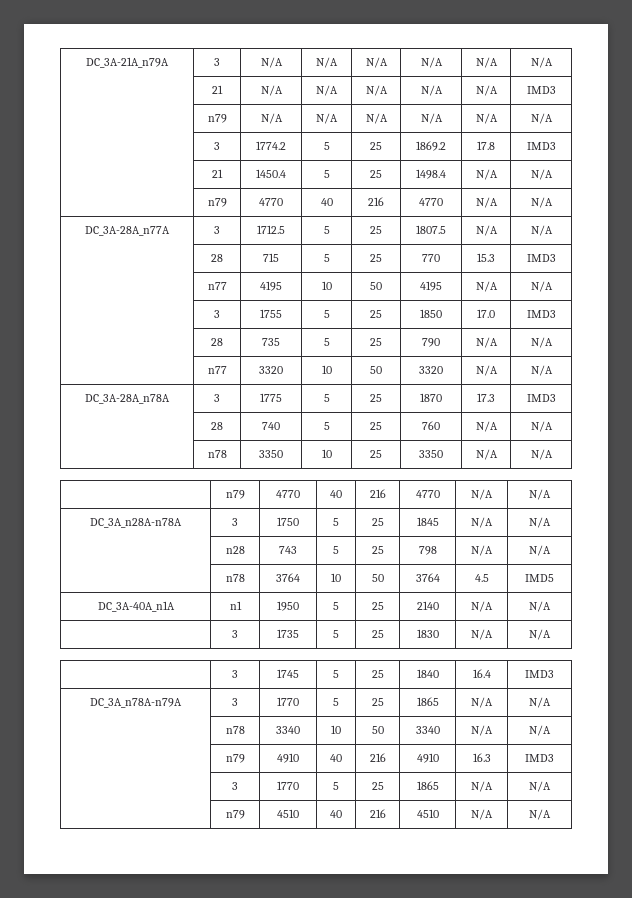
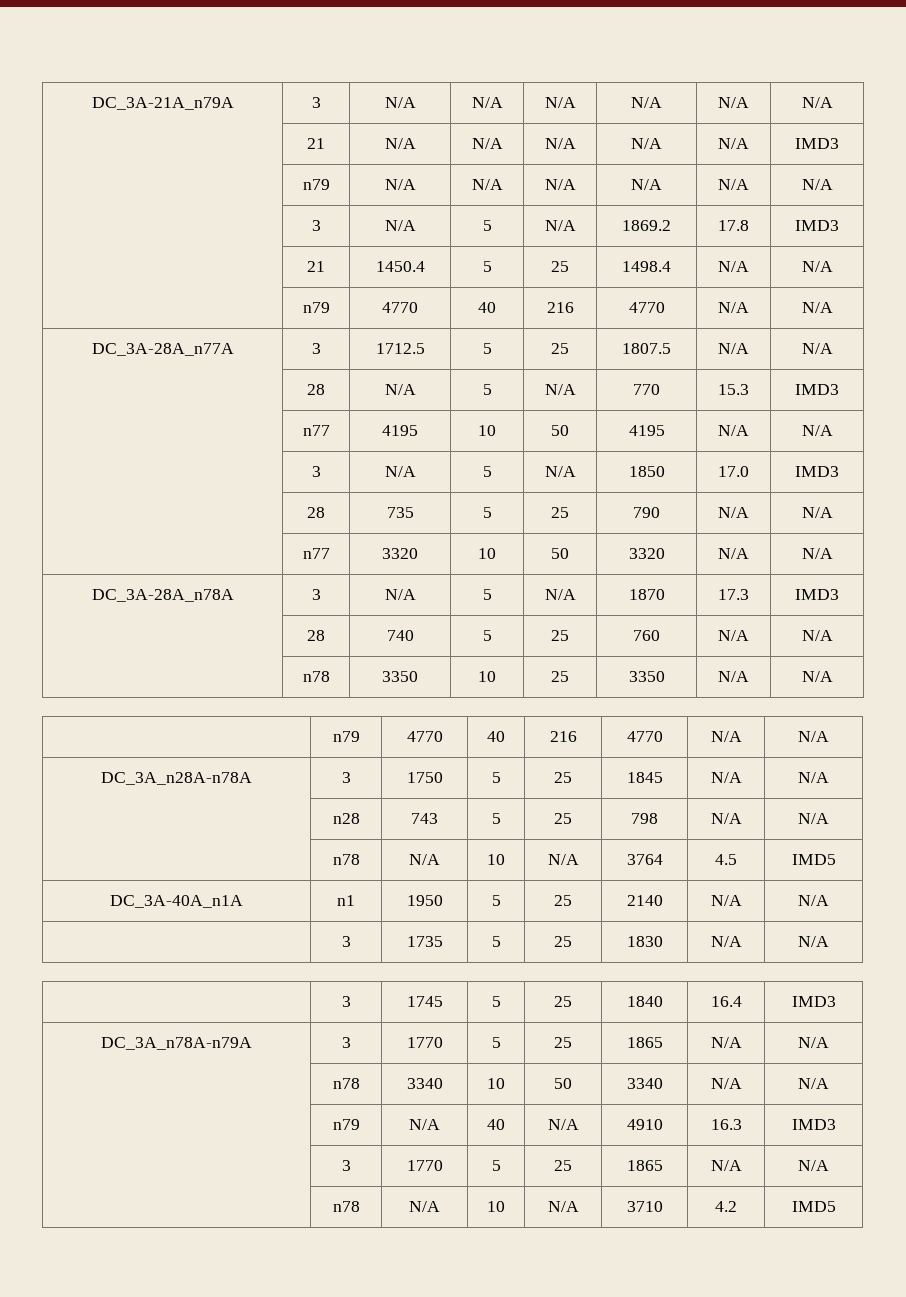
[256,141,286,150] [323,142,330,150] [370,142,382,150] 1774.2 | 5 | 25 -> [384,220,416,231] [482,220,492,231] [544,220,576,231] N/A | 5 | N/A
[263,253,279,262] [323,254,330,262] [370,254,382,262] 715 | 5 | 25 -> [384,384,416,395] [482,384,492,395] [544,384,576,395] N/A | 5 | N/A
[260,309,282,318] [323,310,330,318] [370,310,382,318] 1755 | 5 | 25 -> [384,466,416,477] [482,466,492,477] [544,466,576,477] N/A | 5 | N/A
[260,393,282,402] [323,394,330,402] [370,394,382,402] 1775 | 5 | 25 -> [384,589,416,600] [482,589,492,600] [544,589,576,600] N/A | 5 | N/A
[276,573,300,582] [331,573,341,582] [371,574,384,582] 3764 | 10 | 50 -> [409,854,440,865] [487,854,505,865] [547,854,579,865] N/A | 10 | N/A
[277,753,299,763] [330,754,342,762] [369,753,386,762] 4910 | 40 | 216 -> [409,1119,440,1130] [487,1119,505,1130] [547,1119,579,1130] N/A | 40 | N/A
[225,810,245,819] [277,809,299,818] [330,810,342,818] [369,809,386,818] [416,809,439,818] [471,809,493,820] [529,809,551,820] n79 | 4510 | 40 | 216 | 4510 | N/A | N/A -> [332,1201,360,1212] [409,1201,440,1212] [487,1201,505,1212] [547,1201,579,1212] [626,1201,663,1212] [715,1201,737,1212] [791,1201,836,1212] n78 | N/A | 10 | N/A | 3710 | 4.2 | IMD5

